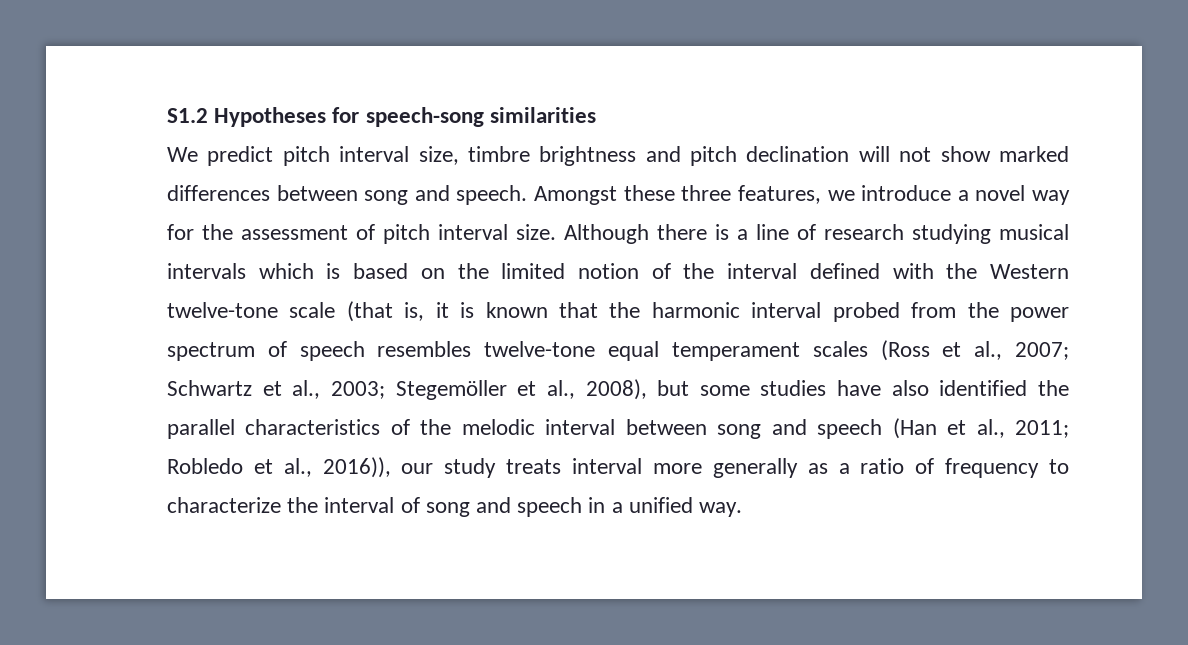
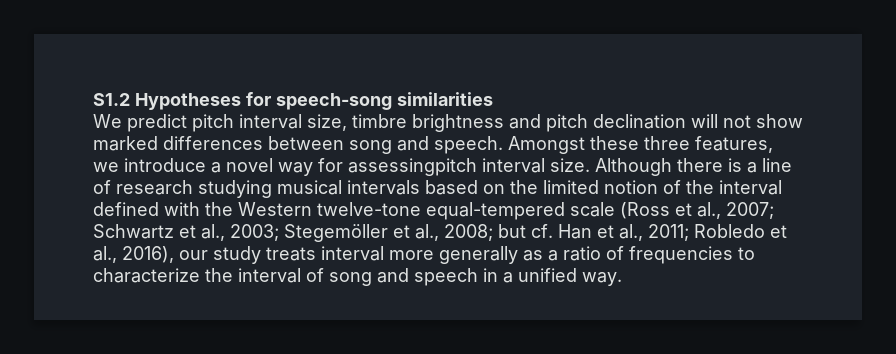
[202,224,430,244] the assessment of pitch -> [348,158,477,176] assessingpitch
[258,263,341,279] which is -> (420, 187) none
[289,301,1069,322] [167,341,868,361] scale (that is, it is known that the harmonic interval probed from the power spectrum of speech resembles twelve-tone equal temperament scales -> [426,202,615,220] equal-tempered scale
[585,379,1069,400] [167,418,937,439] 2008), but some studies have also identified the parallel characteristics of the melodic interval between song and speech (Han -> [444,224,592,241] 2008; but cf. Han
[322,457,391,478] 2016)), -> [122,246,174,263] 2016),
[945,458,1040,478] frequency -> [629,246,733,264] frequencies

